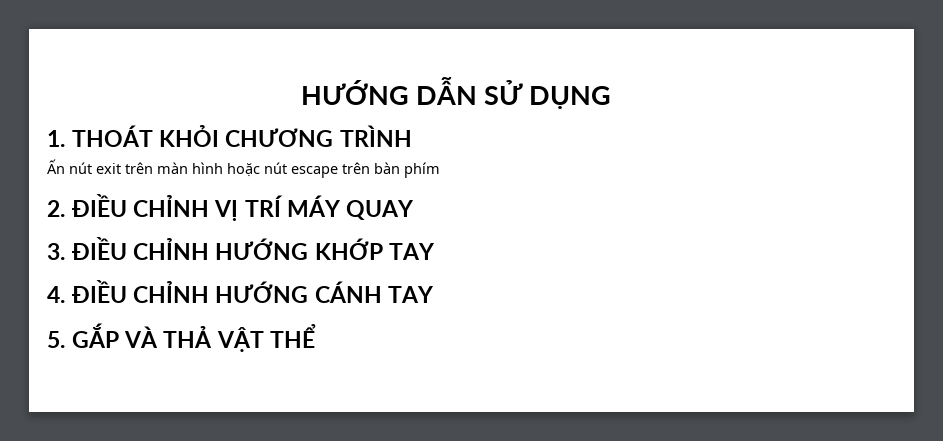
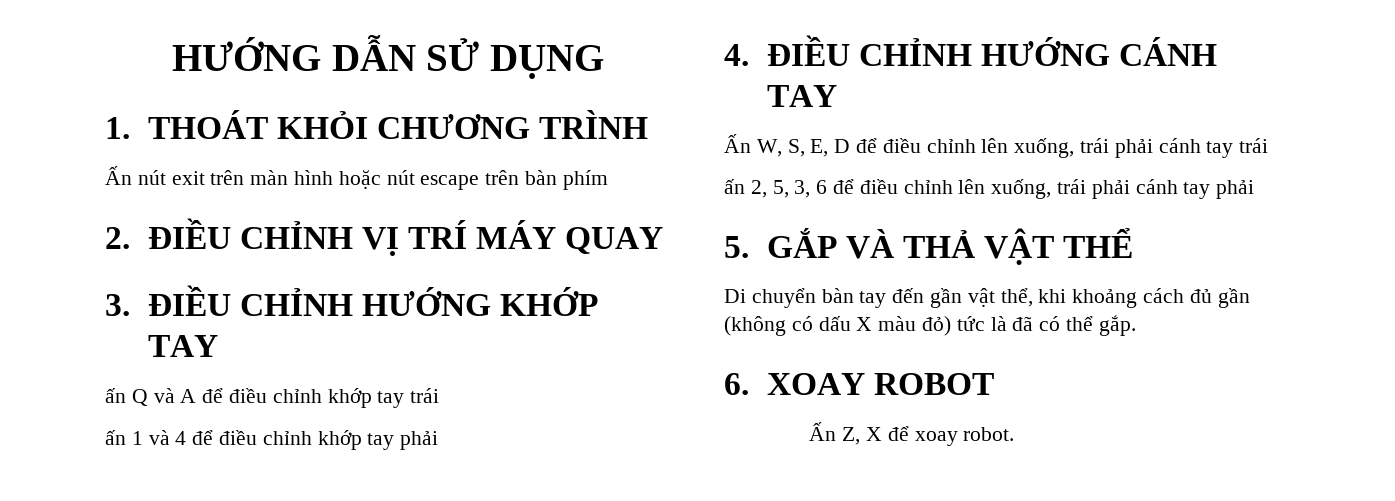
(435, 251) none -> [105,388,440,408] [105,430,439,450] // ấn Q và A để điều chỉnh khớp tay trái // ấn 1 và 4 để điều chỉnh khớp tay phải
(434, 294) none -> [724,134,1269,158] [724,179,1255,199] // Ấn W, S, E, D để điều chỉnh lên xuống, trái phải cánh tay trái // ấn 2, 5, 3, 6 để điều chỉnh lên xuống, trái phải cánh tay phải
(316, 336) none -> [724,288,1250,308] [724,315,1136,336] [724,373,994,395] [809,422,1015,446] // Di chuyển bàn tay đến gần vật thể, khi khoảng cách đủ gần (không có dấu X màu đỏ) tức là đã có thể gắp. // 6. XOAY ROBOT // Ấn Z, X để xoay robot.

